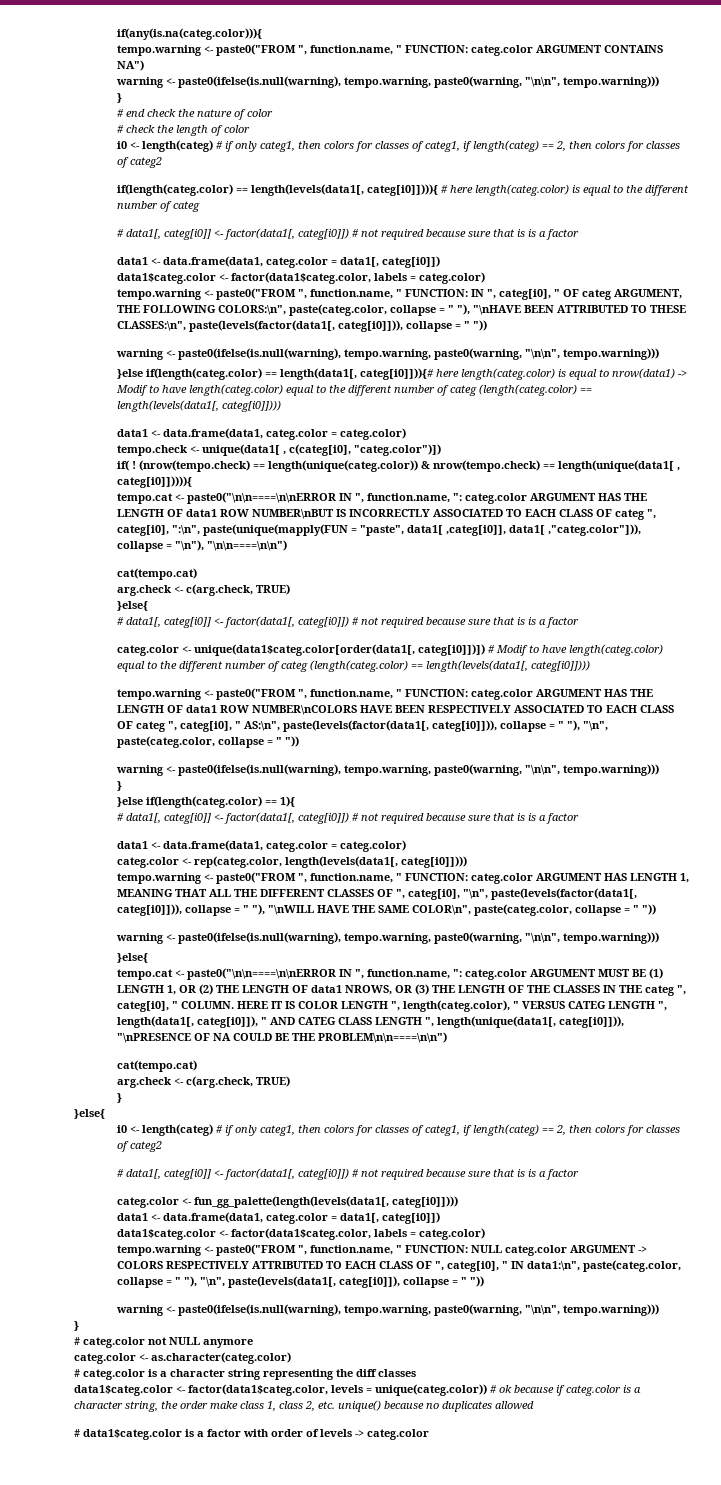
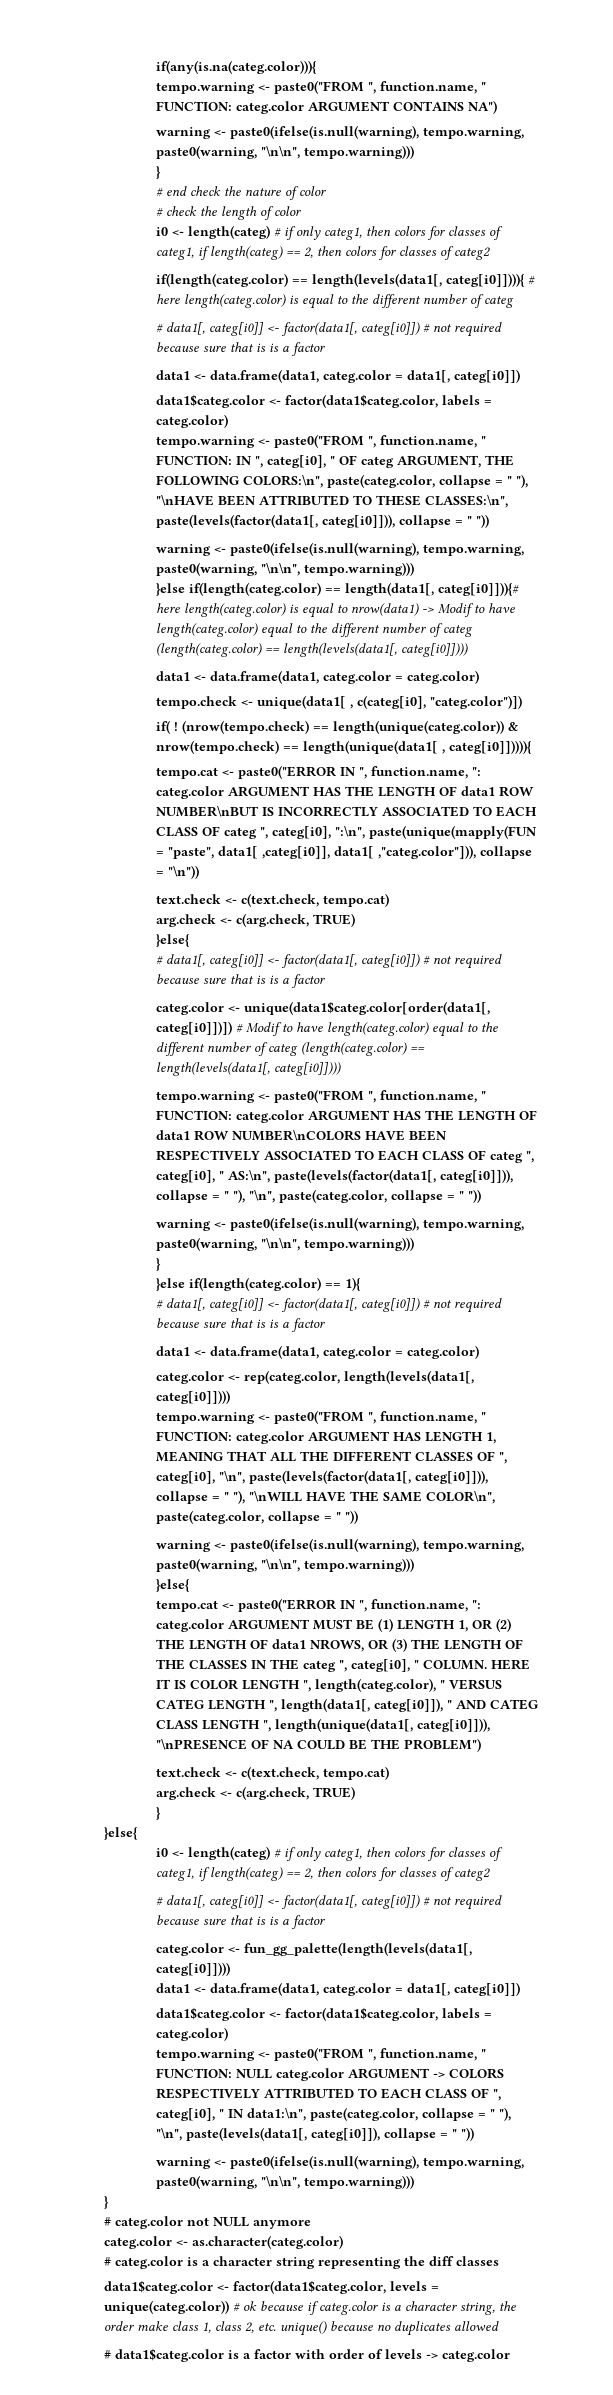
[186,492,336,504] paste0("\n\n====\n\nERROR -> [238,765,337,779] paste0("ERROR
[174,540,287,551] [116,568,197,580] "\n"), "\n\n====\n\n") // cat(tempo.cat) -> [168,865,200,879] [156,893,390,907] "\n")) // text.check <- c(text.check, tempo.cat)
[186,968,336,980] paste0("\n\n====\n\nERROR -> [238,1598,337,1612] paste0("ERROR
[317,1032,447,1043] [116,1060,197,1072] PROBLEM\n\n====\n\n") // cat(tempo.cat) -> [404,1738,482,1752] [156,1766,390,1780] PROBLEM") // text.check <- c(text.check, tempo.cat)

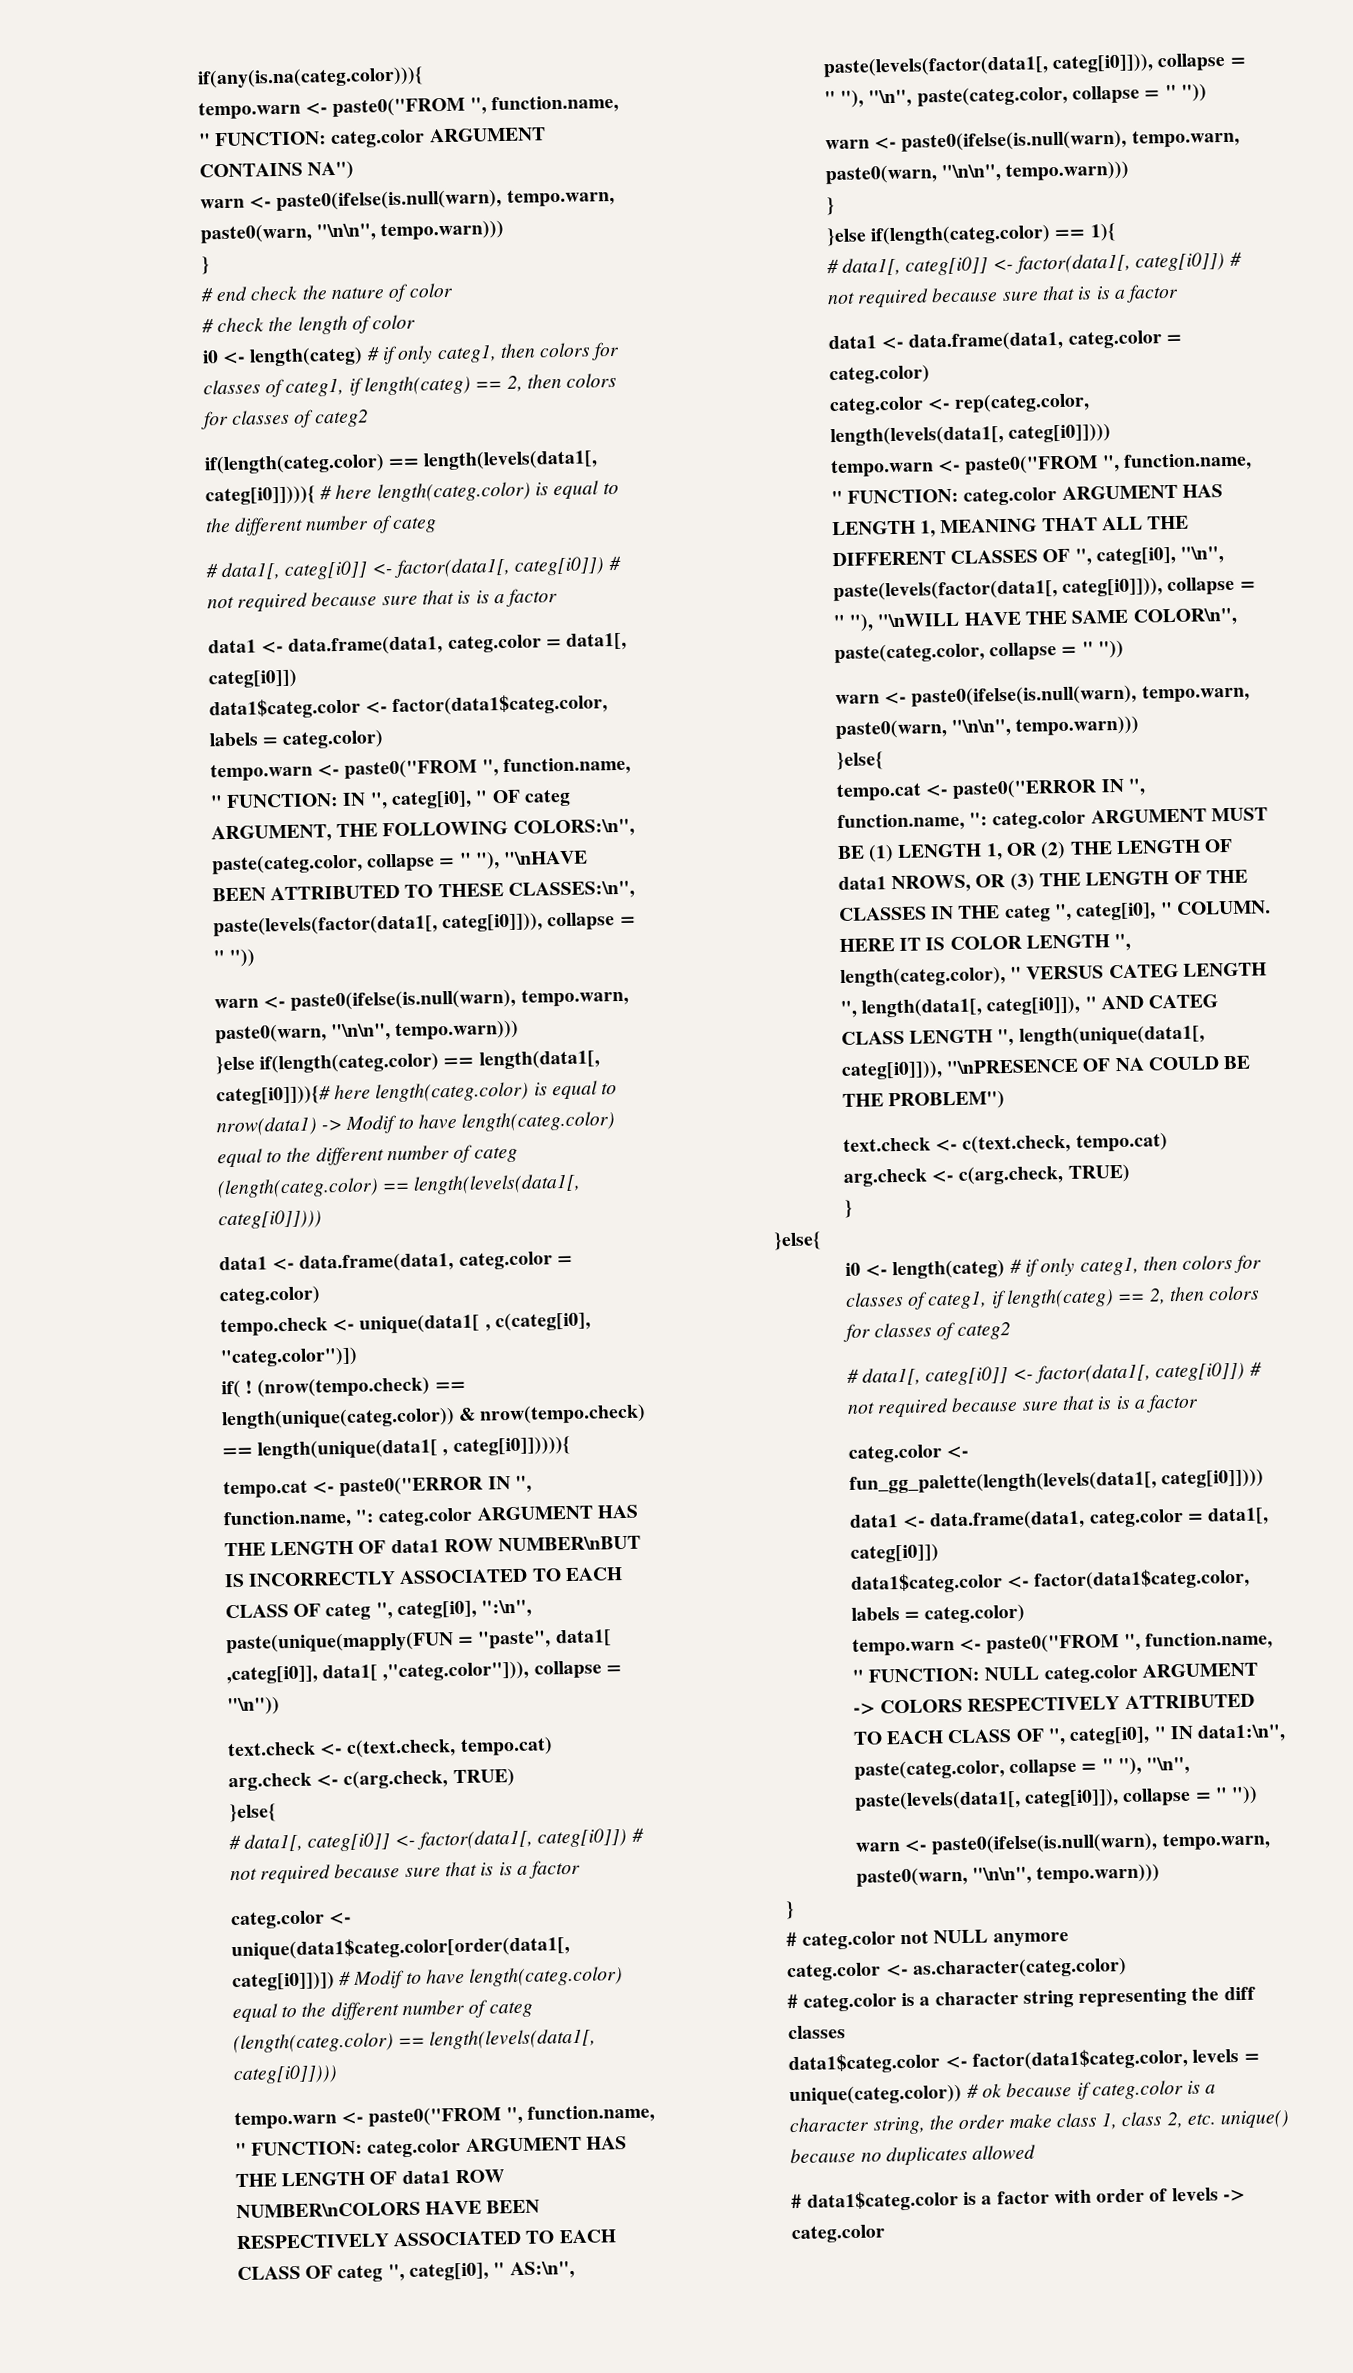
[156,82,256,94] tempo.warning -> [197,100,301,120] tempo.warn
[156,125,525,139] [156,145,415,159] warning <- paste0(ifelse(is.null(warning), tempo.warning, paste0(warning, "\n\n", tempo.warning))) -> [199,187,615,212] [199,219,505,244] warn <- paste0(ifelse(is.null(warn), tempo.warn, paste0(warn, "\n\n", tempo.warn)))
[156,436,256,448] tempo.warning -> [209,762,313,782] tempo.warn
[156,542,525,556] [156,562,415,576] warning <- paste0(ifelse(is.null(warning), tempo.warning, paste0(warning, "\n\n", tempo.warning))) -> [213,987,629,1011] [214,1019,520,1044] warn <- paste0(ifelse(is.null(warn), tempo.warn, paste0(warn, "\n\n", tempo.warn)))
[156,1091,256,1103] tempo.warning -> [233,2110,337,2130] tempo.warn
[156,1217,525,1231] [156,1237,415,1251] warning <- paste0(ifelse(is.null(warning), tempo.warning, paste0(warning, "\n\n", tempo.warning))) -> [824,128,1240,152] [824,160,1130,185] warn <- paste0(ifelse(is.null(warn), tempo.warn, paste0(warn, "\n\n", tempo.warn)))
[156,1412,256,1424] tempo.warning -> [829,458,934,478] tempo.warn
[156,1538,525,1552] [156,1558,415,1572] warning <- paste0(ifelse(is.null(warning), tempo.warning, paste0(warning, "\n\n", tempo.warning))) -> [834,683,1250,707] [834,715,1140,740] warn <- paste0(ifelse(is.null(warn), tempo.warn, paste0(warn, "\n\n", tempo.warn)))
[156,2049,256,2061] tempo.warning -> [851,1637,955,1656] tempo.warn
[156,2155,525,2169] [156,2175,415,2189] warning <- paste0(ifelse(is.null(warning), tempo.warning, paste0(warning, "\n\n", tempo.warning))) -> [854,1831,1270,1855] [855,1863,1161,1887] warn <- paste0(ifelse(is.null(warn), tempo.warn, paste0(warn, "\n\n", tempo.warn)))

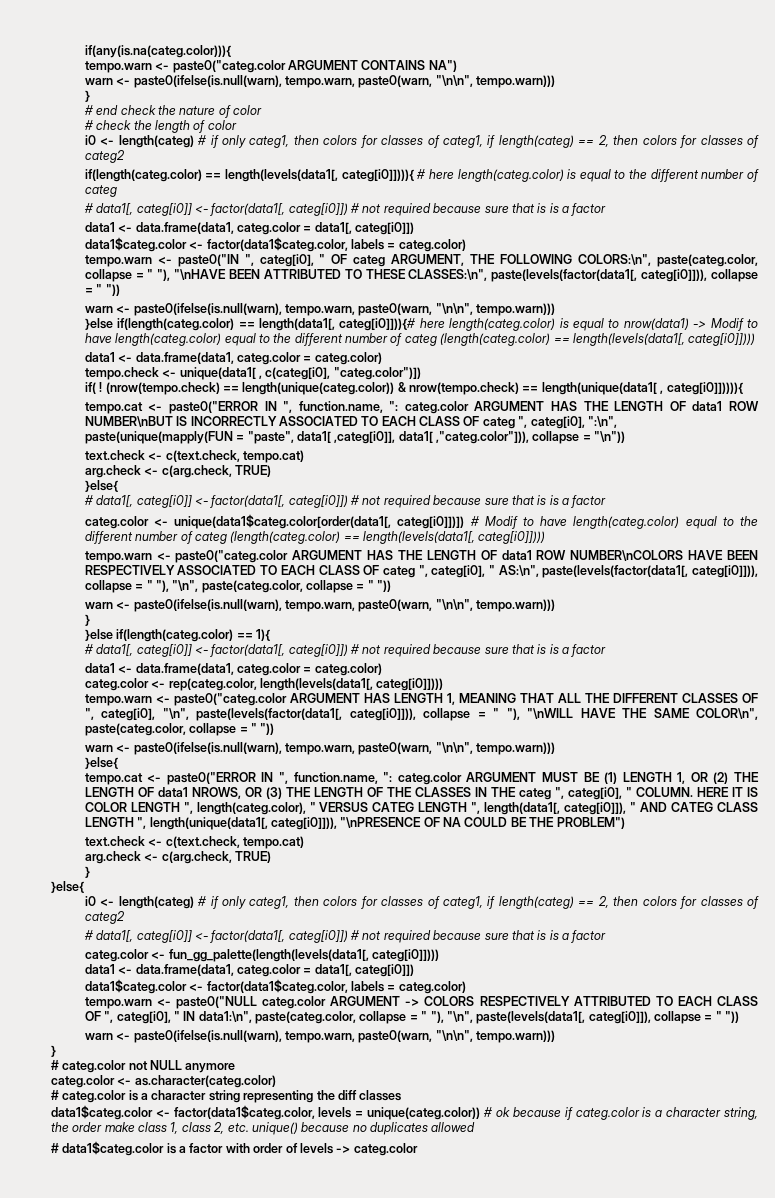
[332,94,619,118] [197,129,426,149] paste0("FROM ", function.name, " FUNCTION: categ.color -> [172,60,286,73] paste0("categ.color
[344,756,631,779] [209,792,367,809] paste0("FROM ", function.name, " FUNCTION: IN -> [177,254,239,267] paste0("IN
[368,2104,655,2127] [234,2139,462,2158] paste0("FROM ", function.name, " FUNCTION: categ.color -> [175,550,289,563] paste0("categ.color
[964,452,1252,475] [830,487,1058,506] paste0("FROM ", function.name, " FUNCTION: categ.color -> [173,693,287,706] paste0("categ.color
[986,1631,1273,1654] [851,1666,1040,1683] paste0("FROM ", function.name, " FUNCTION: NULL -> [175,996,257,1009] paste0("NULL

